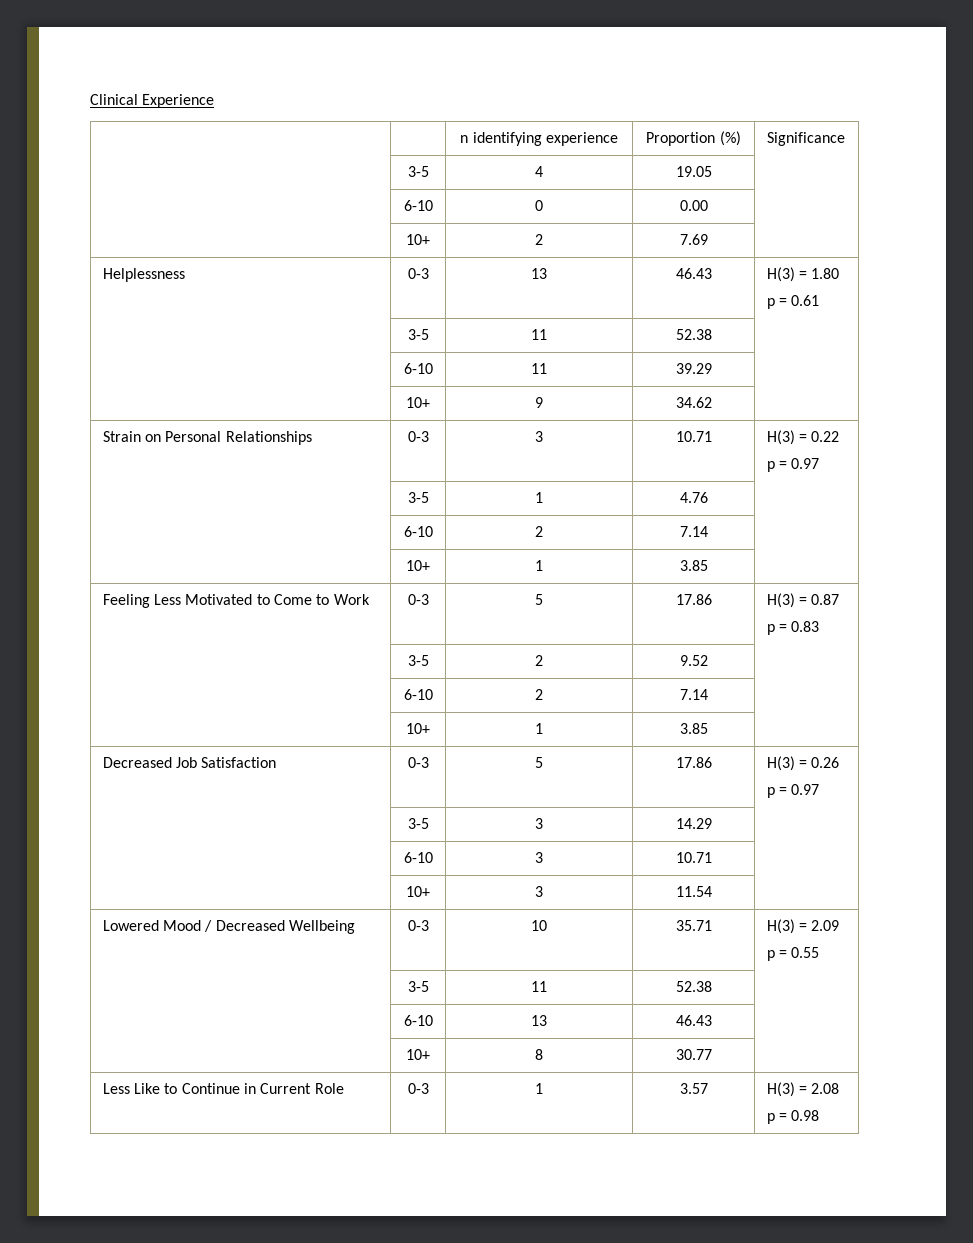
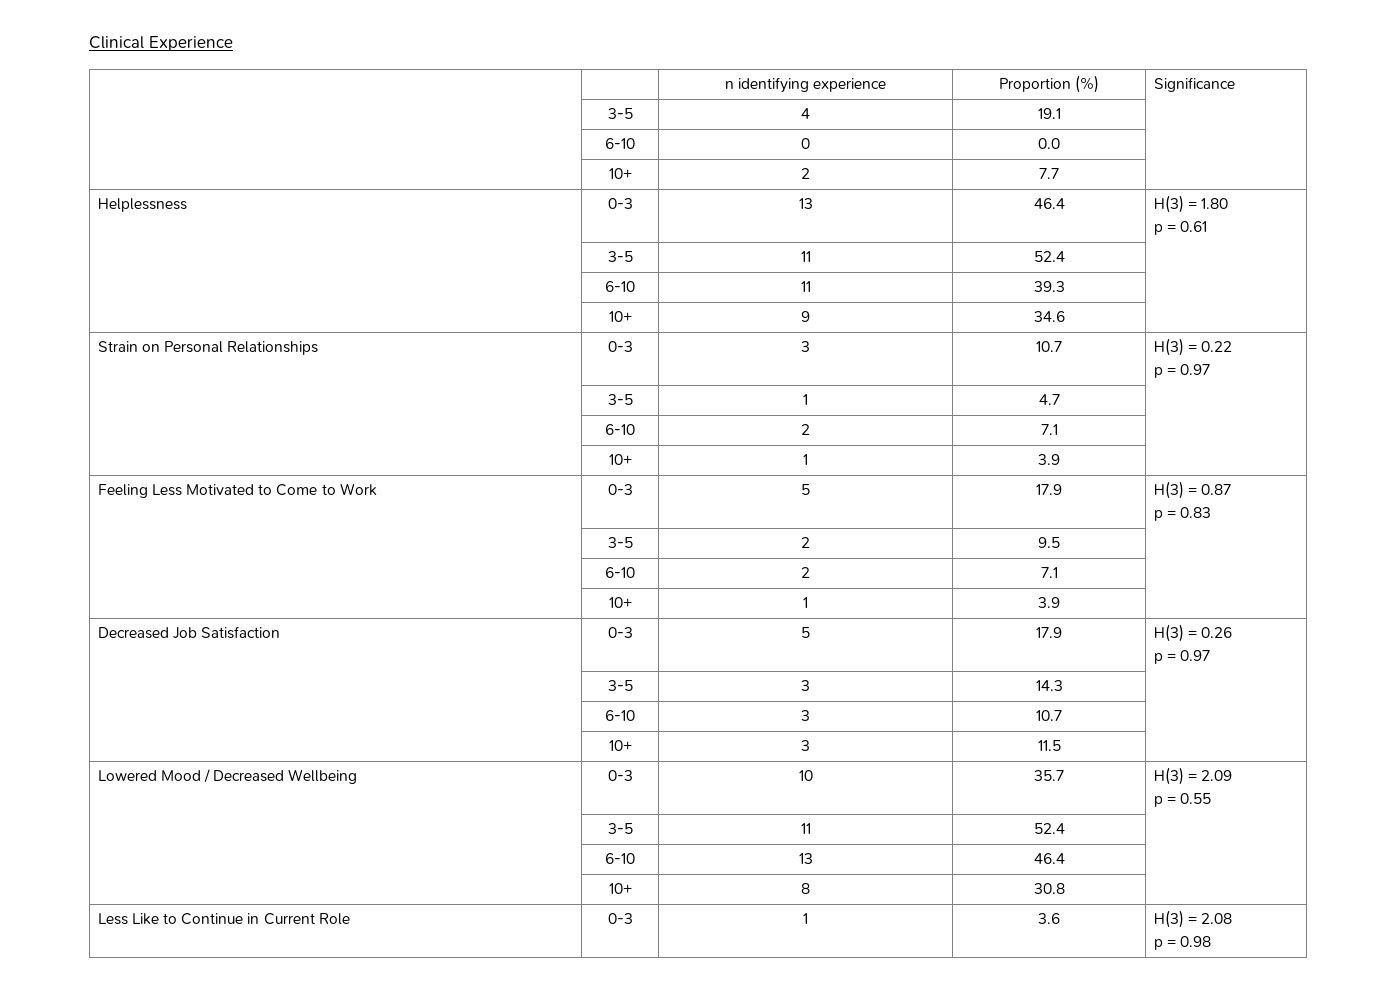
[675,166,712,177] 19.05 -> [1037,108,1061,119] 19.1
[679,200,708,211] 0.00 -> [1038,138,1060,149] 0.0
[679,234,708,245] 7.69 -> [1039,168,1059,179] 7.7
[675,268,712,279] 46.43 -> [1033,198,1065,209] 46.4
[675,329,712,340] 52.38 -> [1033,251,1065,262] 52.4
[675,363,712,374] 39.29 -> [1033,281,1065,292] 39.3
[675,397,712,408] 34.62 -> [1033,311,1065,322] 34.6
[675,431,712,442] 10.71 -> [1036,341,1062,352] 10.7
[679,492,708,503] [403,526,433,537] [535,526,543,537] [679,526,708,537] [406,560,430,571] [535,560,543,571] [679,560,708,571] 4.76 | // | 6-10 | 2 | 7.14 | // | 10+ | 1 | 3.85 -> [1038,394,1060,405] [605,424,635,435] [801,424,810,435] [1040,424,1058,435] [608,454,632,465] [803,454,808,465] [1038,454,1060,465] 4.7 | // | 6-10 | 2 | 7.1 | // | 10+ | 1 | 3.9
[675,594,712,605] 17.86 -> [1036,484,1062,495] 17.9
[679,655,708,666] [403,689,433,700] [535,689,543,700] [679,689,708,700] [406,723,430,734] [535,723,543,734] [679,723,708,734] 9.52 | // | 6-10 | 2 | 7.14 | // | 10+ | 1 | 3.85 -> [1038,537,1060,548] [605,567,635,578] [801,567,810,578] [1040,567,1058,578] [608,597,632,608] [803,597,808,608] [1038,597,1060,608] 9.5 | // | 6-10 | 2 | 7.1 | // | 10+ | 1 | 3.9
[675,757,712,768] 17.86 -> [1036,627,1062,638] 17.9
[675,818,712,829] 14.29 -> [1035,680,1063,691] 14.3
[675,852,712,863] 10.71 -> [1036,710,1062,721] 10.7
[675,886,712,897] 11.54 -> [1037,740,1061,751] 11.5
[675,920,712,931] 35.71 -> [1034,770,1064,781] 35.7
[675,981,712,992] 52.38 -> [1033,823,1065,834] 52.4
[675,1015,712,1026] 46.43 -> [1033,853,1065,864] 46.4
[675,1049,712,1060] 30.77 -> [1033,883,1065,894] 30.8
[679,1083,708,1094] 3.57 -> [1038,913,1060,924] 3.6

